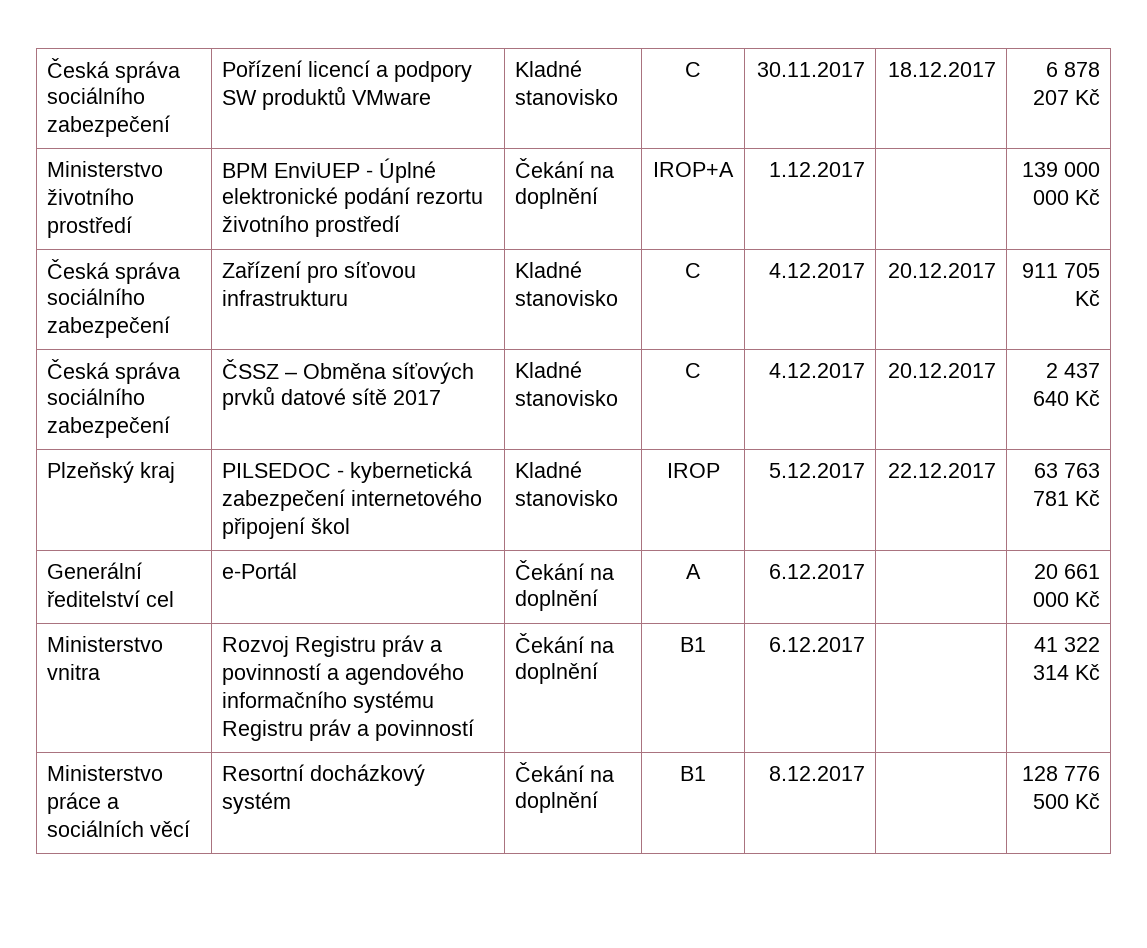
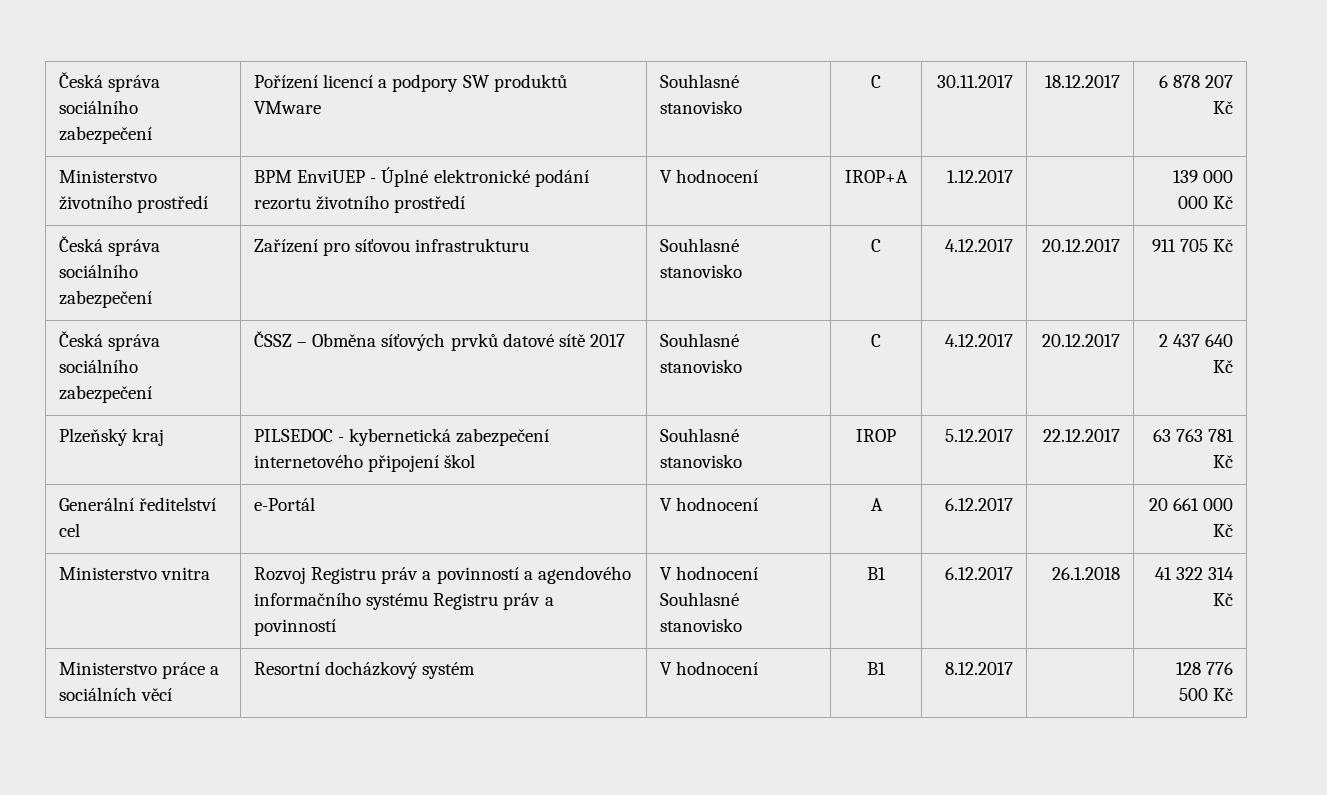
[514,60,582,77] Kladné -> [660,74,740,88] Souhlasné
[514,158,614,178] [514,187,598,209] Čekání na doplnění -> [660,169,759,183] V hodnocení
[514,261,582,278] Kladné -> [660,238,740,252] Souhlasné
[514,361,582,378] Kladné -> [660,333,740,347] Souhlasné
[514,461,582,478] Kladné -> [660,428,740,442] Souhlasné
[514,560,614,580] [514,589,598,611] Čekání na doplnění -> [660,497,759,511] V hodnocení
[514,633,614,653] [514,662,598,684] Čekání na doplnění -> [660,566,759,580] [660,592,740,606] [660,618,743,632] V hodnocení Souhlasné stanovisko
(866, 644) none -> [1051,567,1120,580] 26.1.2018
[514,762,614,782] [514,791,598,813] Čekání na doplnění -> [660,661,759,675] V hodnocení

